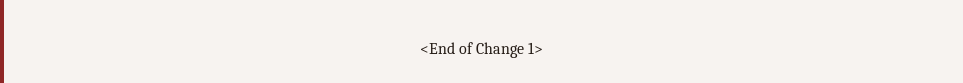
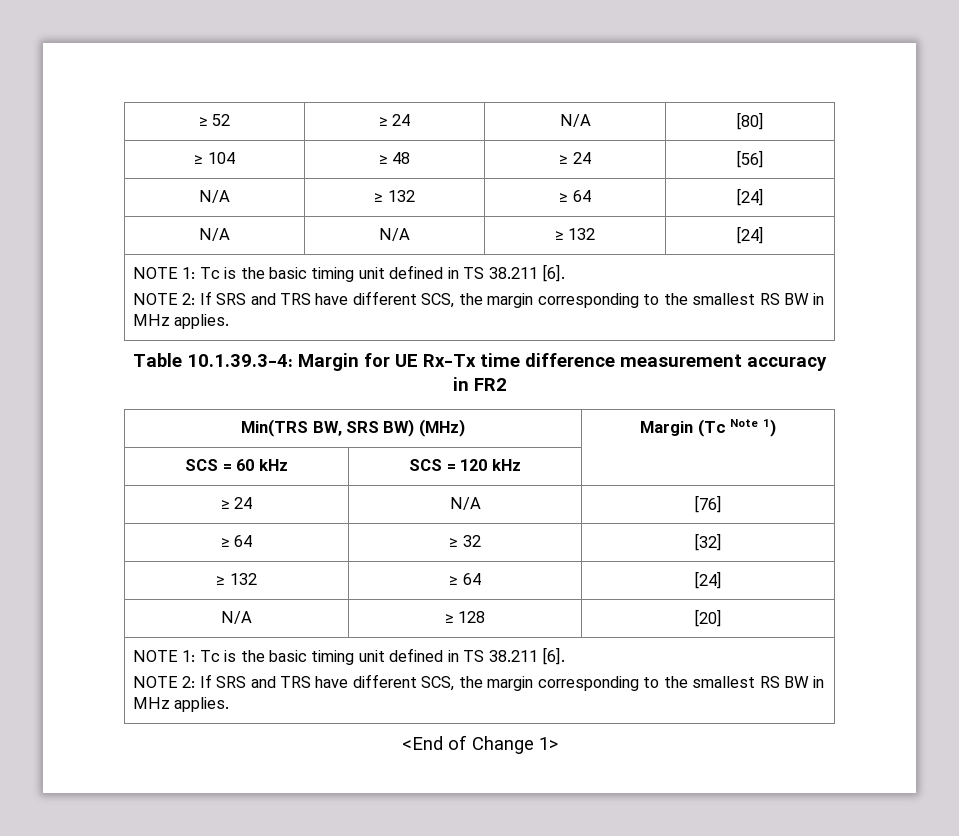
(419, 48) none -> [198,114,231,126] [378,114,411,126] [559,114,591,127] [736,112,764,130] [194,152,235,164] [378,152,411,164] [559,152,591,164] [736,150,764,168] [199,190,230,203] [374,190,415,202] [559,190,591,202] [736,188,764,206] [199,228,230,241] [379,228,410,241] [554,228,596,240] [736,226,764,244] [132,264,566,282] [132,291,825,308] [132,314,230,329] [133,353,827,371] [452,377,507,391] [241,419,465,437] [640,419,776,437] [185,459,288,471] [409,459,521,471] [220,497,253,509] [449,497,481,510] [694,495,722,513] [220,535,253,547] [449,535,481,547] [694,533,722,551] [216,573,257,585] [449,573,481,585] [694,571,722,589] [221,611,252,624] [444,611,486,623] [694,609,722,627] [132,647,566,665] [132,674,825,691] [132,697,230,712] ≥ 52 | ≥ 24 | N/A | [80] // ≥ 104 | ≥ 48 | ≥ 24 | [56] // N/A | ≥ 132 | ≥ 64 | [24] // N/A | N/A | ≥ 132 | [24] // NOTE 1: Tc is the basic timing unit defined in TS 38.211 [6]. // NOTE 2: If SRS and TRS have different SCS, the margin corresponding to the smallest RS BW in MHz applies. // Table 10.1.39.3-4: Margin for UE Rx-Tx time difference measurement accuracy in FR2 // Min(TRS BW, SRS BW) (MHz) | Margin (Tc Note 1) // SCS = 60 kHz | SCS = 120 kHz | // ≥ 24 | N/A | [76] // ≥ 64 | ≥ 32 | [32] // ≥ 132 | ≥ 64 | [24] // N/A | ≥ 128 | [20] // NOTE 1: Tc is the basic timing unit defined in TS 38.211 [6]. // NOTE 2: If SRS and TRS have different SCS, the margin corresponding to the smallest RS BW in MHz applies. //

